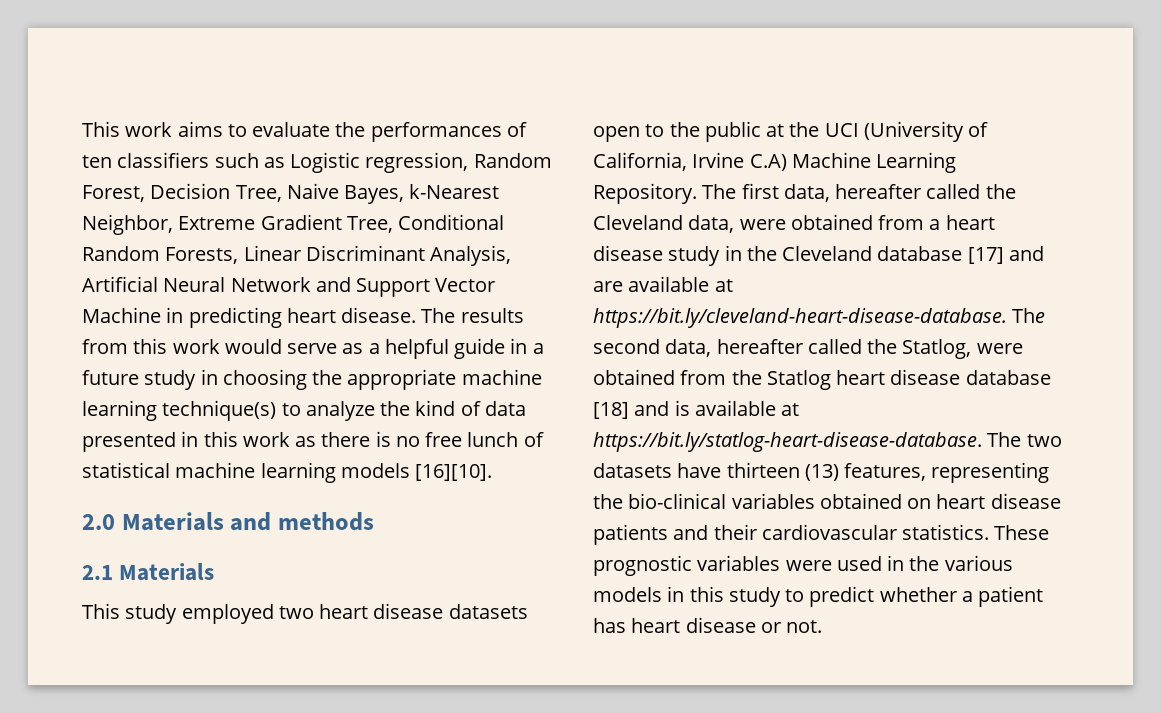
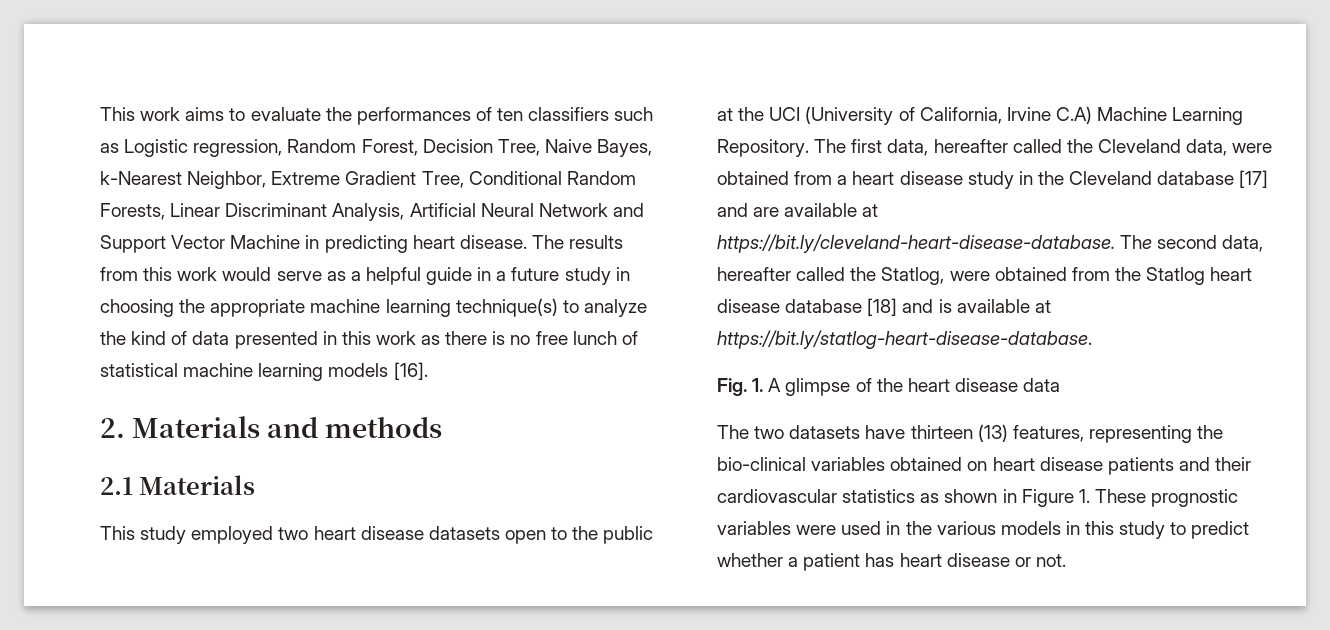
[415,464,493,481] [82,514,115,530] [16][10]. // 2.0 -> [393,362,428,380] [100,418,125,438] [16]. // 2.
(982, 442) none -> [717,378,1061,396] // Fig. 1. A glimpse of the heart disease data //
[902,524,990,540] statistics. -> [842,489,1090,507] statistics as shown in Figure 1.

